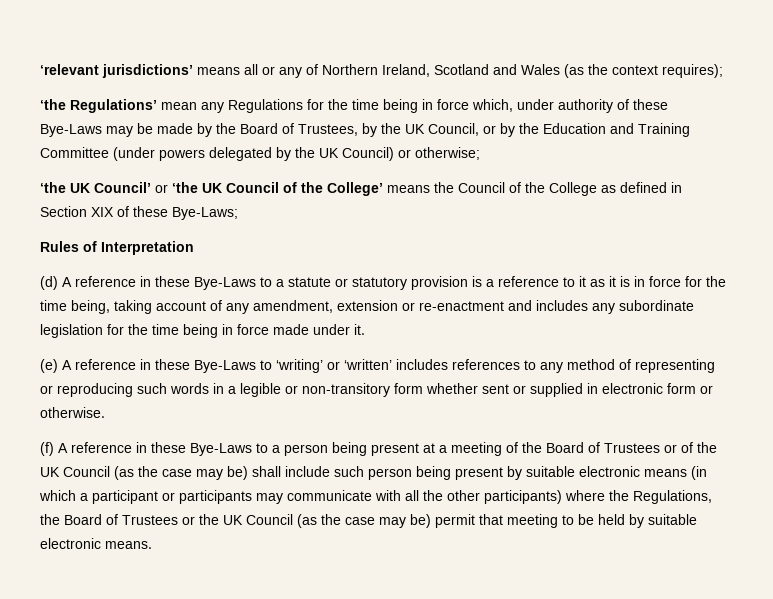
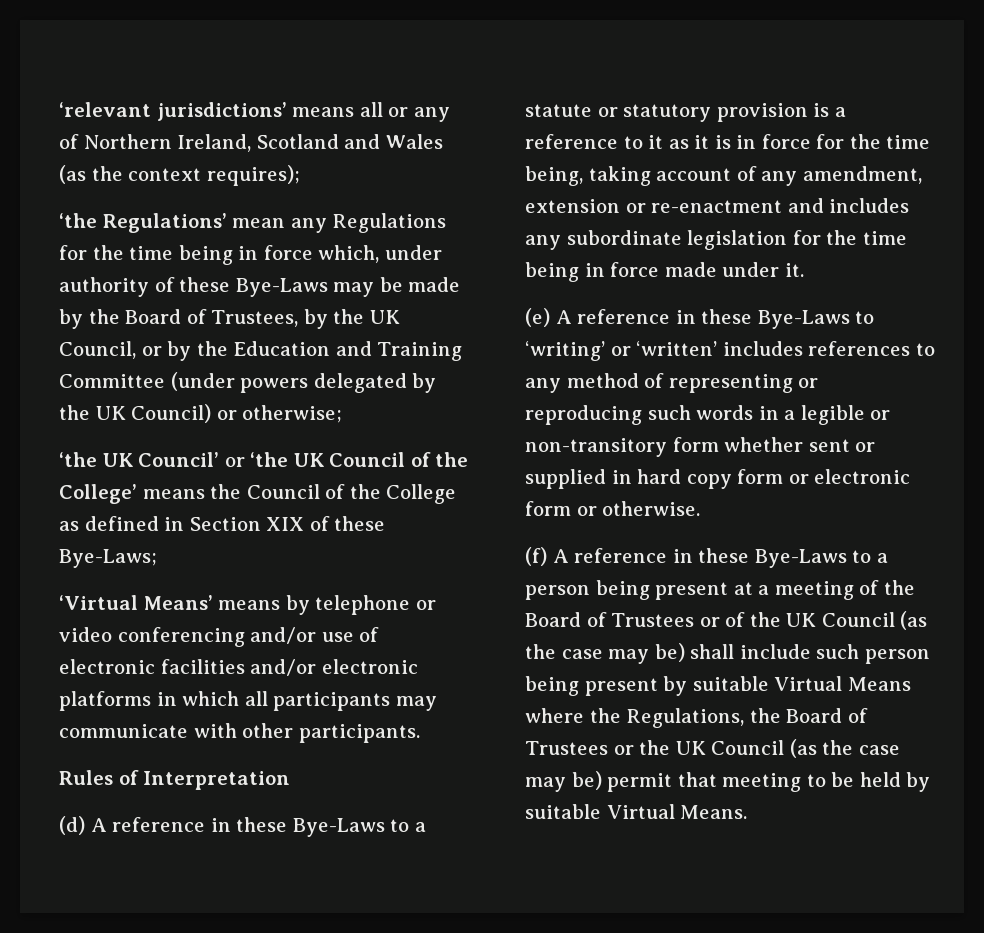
(238, 213) none -> [59,595,436,615] [59,627,380,647] [59,659,418,676] [59,691,437,711] [59,723,420,743] // ‘Virtual Means’ means by telephone or video conferencing and/or use of electronic facilities and/or electronic platforms in which all participants may communicate with other participants.
(598, 388) none -> [637,469,809,489] hard copy form or
[579,466,707,480] [39,490,562,504] electronic means (in which a participant or participants may communicate with all the other participants) -> [774,676,911,691] Virtual Means
[40,538,152,549] electronic means. -> [606,804,748,819] Virtual Means.

